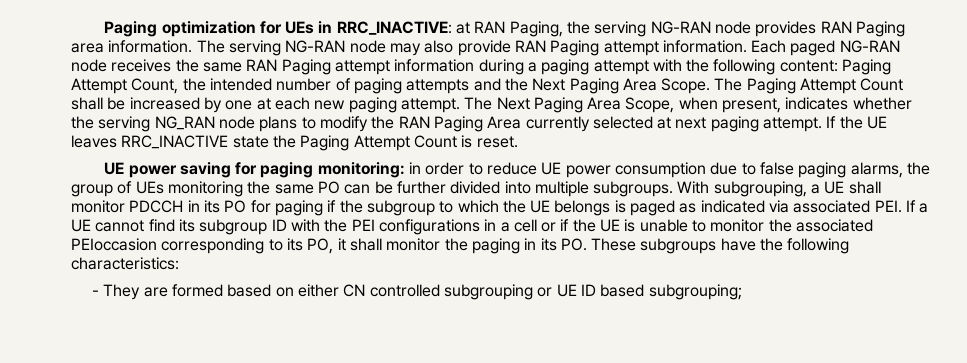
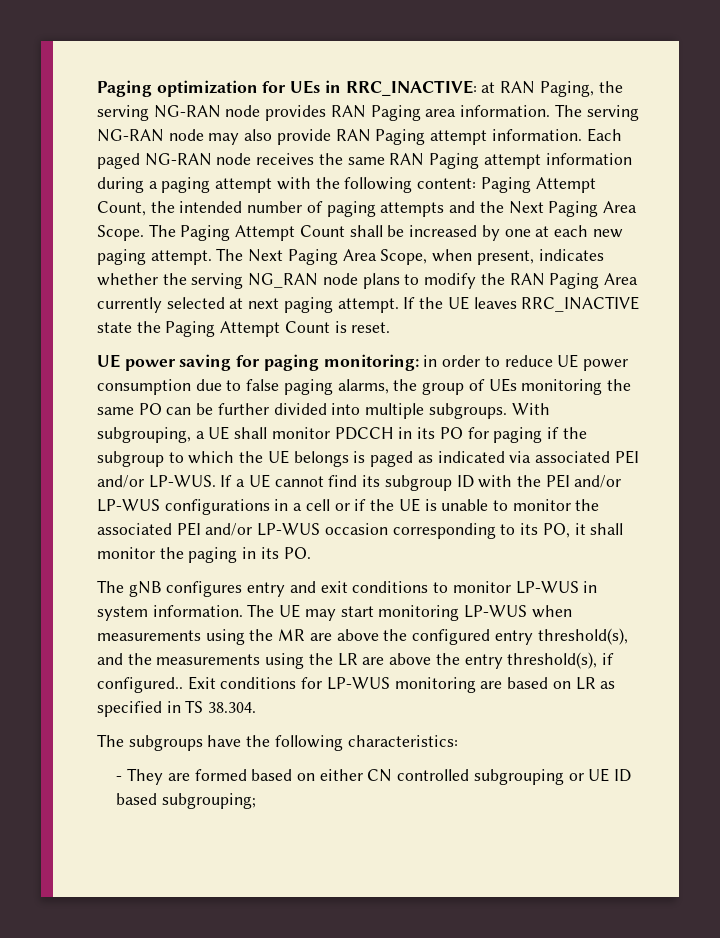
[874,200,902,213] PEI. -> [614,450,639,464] [97,475,216,488] PEI and/or LP-WUS.
(375, 225) none -> [574,475,622,488] [97,499,160,512] and/or LP-WUS
[71,238,157,251] PEIoccasion -> [176,522,388,536] PEI and/or LP-WUS occasion
[591,238,637,251] These -> [97,580,598,597] [97,604,572,621] [97,628,628,645] [97,652,614,669] [97,676,616,693] [97,700,257,717] [97,734,124,747] // The gNB configures entry and exit conditions to monitor LP-WUS in system information. The UE may start monitoring LP-WUS when measurements using the MR are above the configured entry threshold(s), and the measurements using the LR are above the entry threshold(s), if configured.. Exit conditions for LP-WUS monitoring are based on LR as specified in TS 38.304. // The

